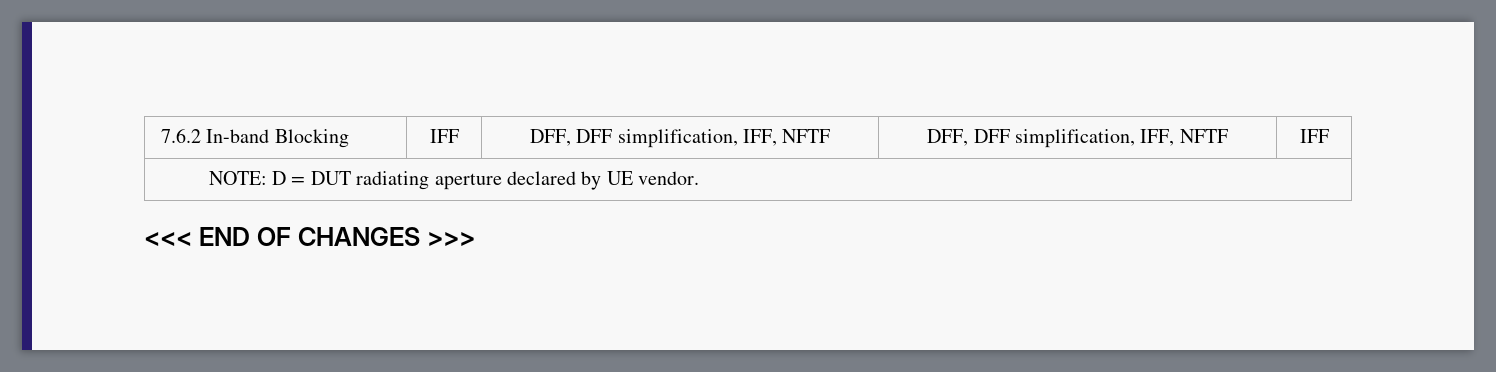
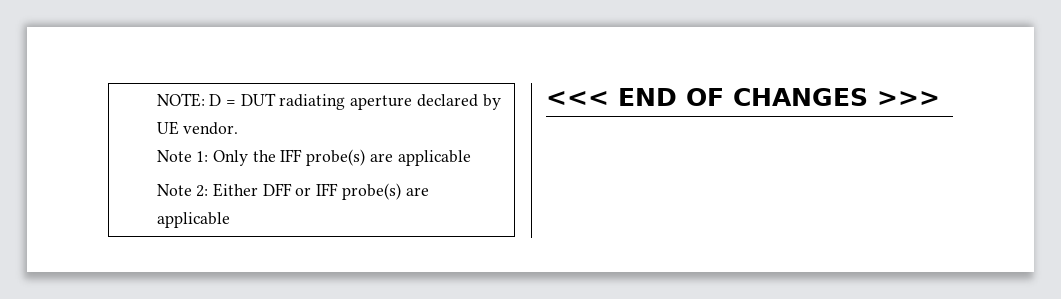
[160,128,349,148] [429,129,459,143] [529,129,831,148] [927,129,1228,148] [1299,129,1329,143] 7.6.2 In-band Blocking | IFF | DFF, DFF simplification, IFF, NFTF | DFF, DFF simplification, IFF, NFTF | IFF // -> (156, 100) none
(700, 178) none -> [156,149,471,166] [156,183,429,200] [156,212,230,228] // Note 1: Only the IFF probe(s) are applicable // Note 2: Either DFF or IFF probe(s) are applicable

